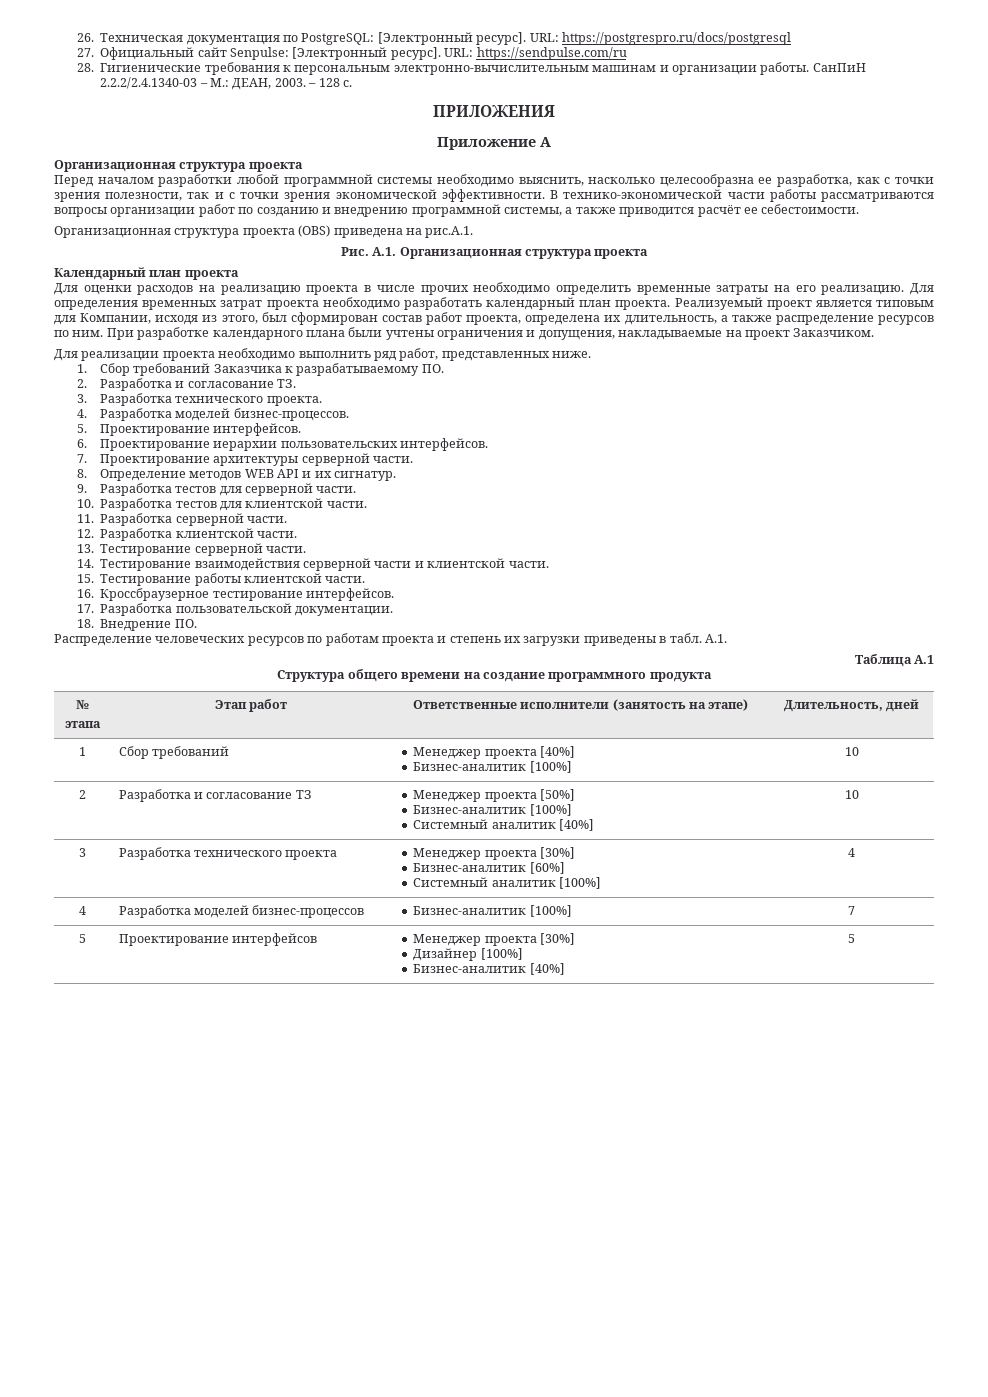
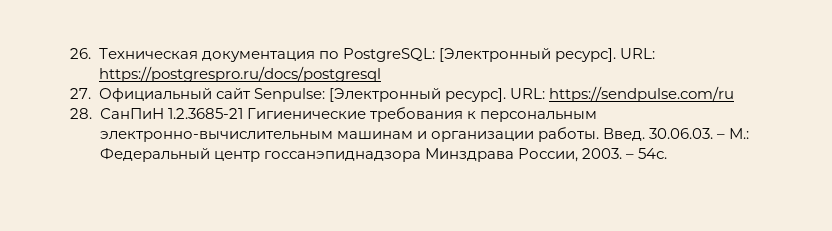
(94, 67) none -> [99,108,244,119] СанПиН 1.2.3685-21
[812,63,866,72] [100,77,352,90] [433,105,555,117] [437,137,551,150] [54,160,303,172] [54,174,934,187] [54,189,935,202] [54,204,860,217] [54,225,474,238] [340,247,649,259] [54,267,239,280] [54,282,934,295] [54,297,934,310] [54,312,934,325] [54,327,875,340] [54,348,591,361] [76,363,444,376] [76,378,297,391] [76,393,322,406] [76,408,349,421] [76,423,302,436] [76,438,489,451] [76,453,414,466] [76,469,397,481] [76,483,357,496] [76,498,367,511] [76,513,287,526] [76,528,297,541] [76,543,306,556] [76,558,549,571] [76,573,366,586] [76,588,394,601] [76,603,393,616] [76,619,197,631] [54,633,727,646] [854,654,934,667] [277,669,712,682] [76,700,89,709] [65,721,101,728] [214,699,288,712] [412,699,749,711] [783,699,920,712] [79,747,86,756] [118,746,230,759] [413,746,576,759] [413,761,572,773] [844,747,859,756] [79,790,86,799] [118,789,312,802] [413,789,576,802] [413,804,572,816] [413,819,595,831] [844,790,859,799] [79,848,86,857] [118,847,338,860] [413,847,576,860] [413,862,565,874] [413,877,602,889] [848,848,855,857] [79,906,86,915] [118,905,365,918] [413,905,572,917] [848,906,855,915] [79,934,86,943] [118,933,318,946] [413,933,576,946] [413,948,523,961] [413,963,565,975] [848,934,855,943] СанПиН 2.2.2/2.4.1340-03 – М.: ДЕАН, 2003. – 128 c. // ПРИЛОЖЕНИЯ // Приложение А // Организационная структура проекта // Перед началом разработки любой программной системы необходимо выяснить, насколько целесообразна ее разработка, как с точки зрения полезности, так и с точки зрения экономической эффективности. В технико-экономической части работы рассматриваются вопросы организации работ по созданию и внедрению программной системы, а также приводится расчёт ее себестоимости. // Организационная структура проекта (OBS) приведена на рис.А.1. // Рис. А.1. Организационная структура проекта // Календарный план проекта // Для оценки расходов на реализацию проекта в числе прочих необходимо определить временные затраты на его реализацию. Для определения временных затрат проекта необходимо разработать календарный план проекта. Реализуемый проект является типовым для Компании, исходя из этого, был сформирован состав работ проекта, определена их длительность, а также распределение ресурсов по ним. При разработке календарного плана были учтены ограничения и допущения, накладываемые на проект Заказчиком. // Для реализации проекта необходимо выполнить ряд работ, представленных ниже. // 1. Сбор требований Заказчика к разрабатываемому ПО. // 2. Разработка и согласование ТЗ. // 3. Разработка технического проекта. // 4. Разработка моделей бизнес-процессов. // 5. Проектирование интерфейсов. // 6. Проектирование иерархии пользовательских интерфейсов. // 7. Проектирование архитектуры серверной части. // 8. Определение методов WEB API и их сигнатур. // 9. Разработка тестов для серверной части. // 10. Разработка тестов для клиентской части. // 11. Разработка серверной части. // 12. Разработка клиентской части. // 13. Тестирование серверной части. // 14. Тестирование взаимодействия серверной части и клиентской части. // 15. Тестирование работы клиентской части. // 16. Кроссбраузерное тестирование интерфейсов. // 17. Разработка пользовательской документации. // 18. Внедрение ПО. // Распределение человеческих ресурсов по работам проекта и степень их загрузки приведены в табл. А.1. // Таблица А.1 // Структура общего времени на создание программного продукта // № // этапа | Этап работ | Ответственные исполнители (занятость на этапе) | Длительность, дней // 1 | Сбор требований | Менеджер проекта [40%] // Бизнес-аналитик [100%] | 10 // 2 | Разработка и согласование ТЗ | Менеджер проекта [50%] // Бизнес-аналитик [100%] // Системный аналитик [40%] | 10 // 3 | Разработка технического проекта | Менеджер проекта [30%] // Бизнес-аналитик [60%] // Системный аналитик [100%] | 4 // 4 | Разработка моделей бизнес-процессов | Бизнес-аналитик [100%] | 7 // 5 | Проектирование интерфейсов | Менеджер проекта [30%] // Дизайнер [100%] // Бизнес-аналитик [40%] | 5 -> [603,128,750,141] [99,148,668,162] Введ. 30.06.03. – М.: Федеральный центр госсанэпиднадзора Минздрава России, 2003. – 54с.

